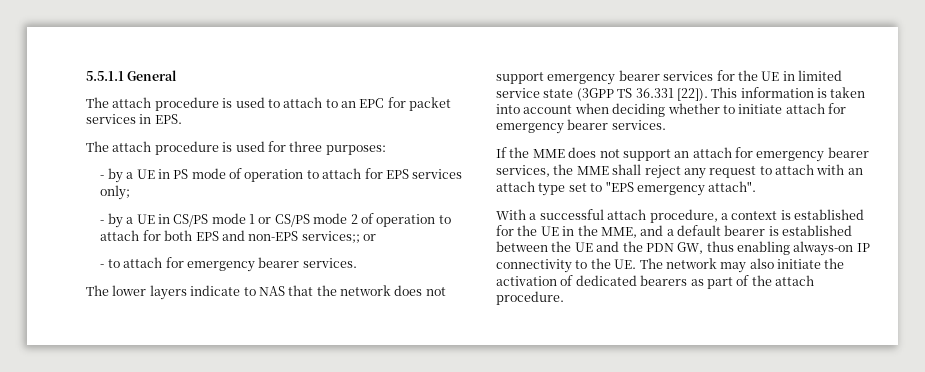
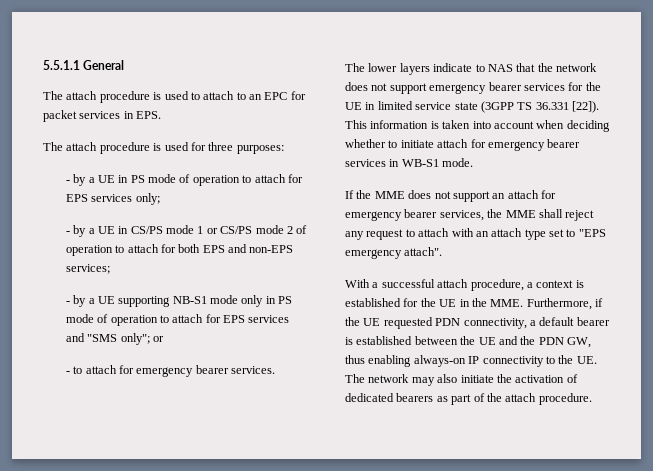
[301,231,360,243] services;; -> [65,264,110,274] [65,295,293,307] [65,314,290,326] [65,333,150,345] services; // - by a UE supporting NB-S1 mode only in PS mode of operation to attach for EPS services and "SMS only";
[611,120,666,130] services. -> [345,158,474,167] services in WB-S1 mode.
[600,225,664,238] MME, and -> [490,298,603,310] [345,317,527,329] MME. Furthermore, if the UE requested PDN connectivity,

